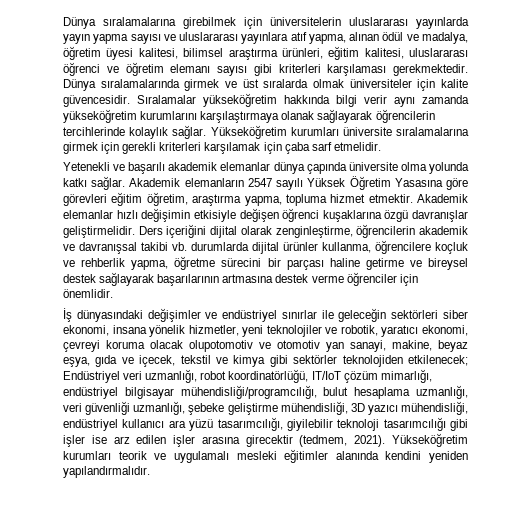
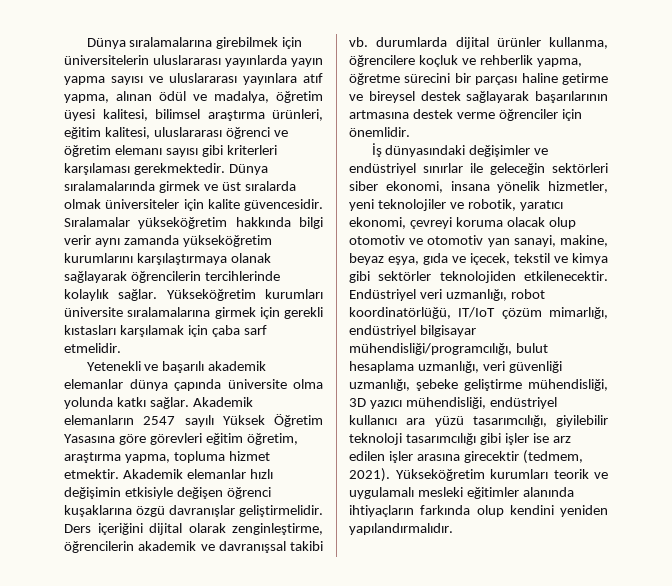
[159,142,202,151] kriterleri -> [64,325,116,335] kıstasları
[189,340,253,352] olupotomotiv -> [548,217,576,229] [349,235,405,245] olup otomotiv
[408,355,468,366] etkilenecek; -> [524,271,608,281] etkilenecektir.
(379, 455) none -> [349,505,504,517] ihtiyaçların farkında olup

